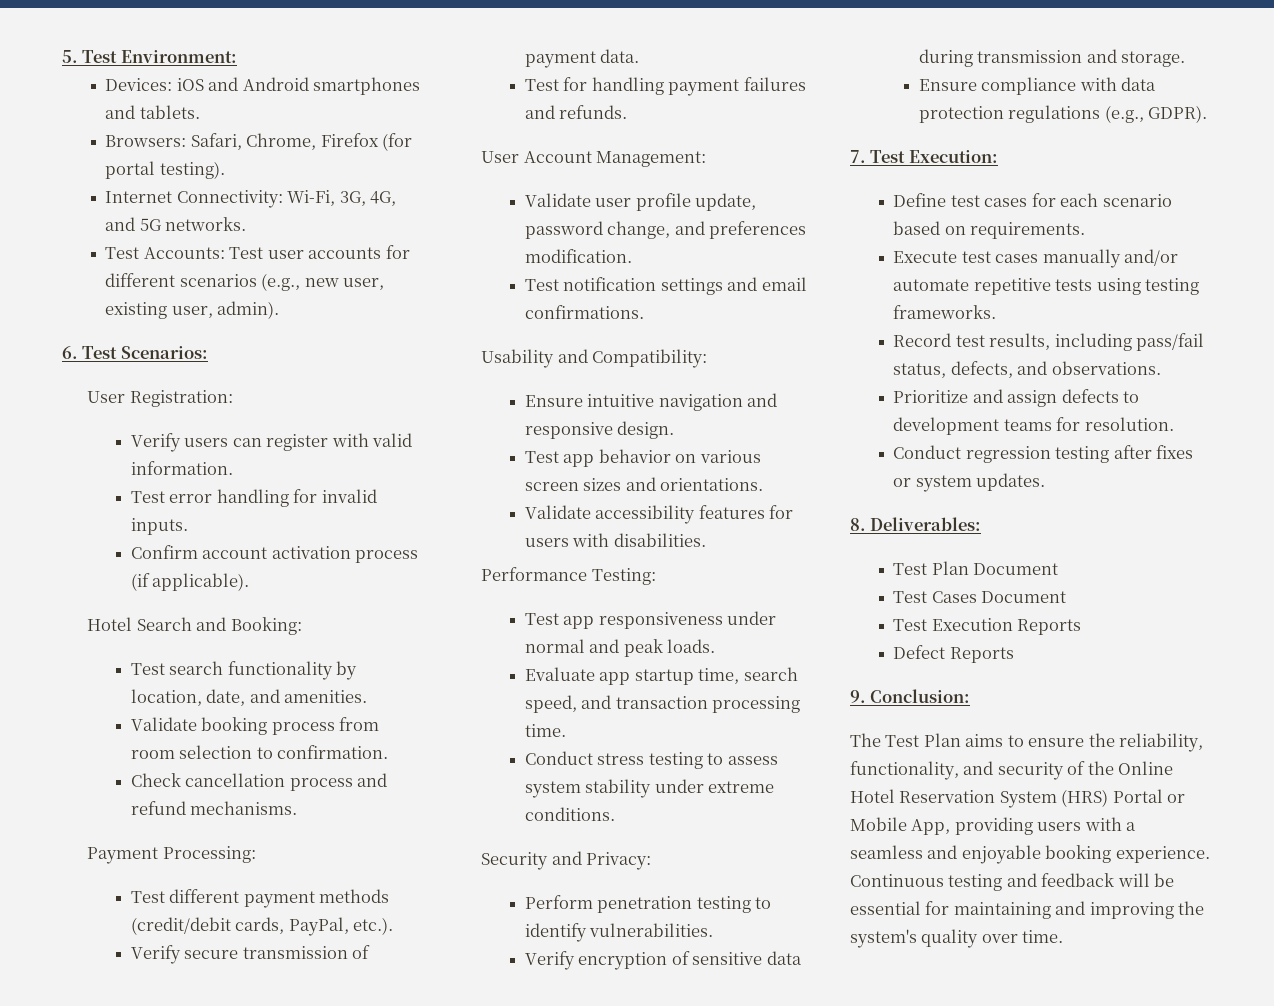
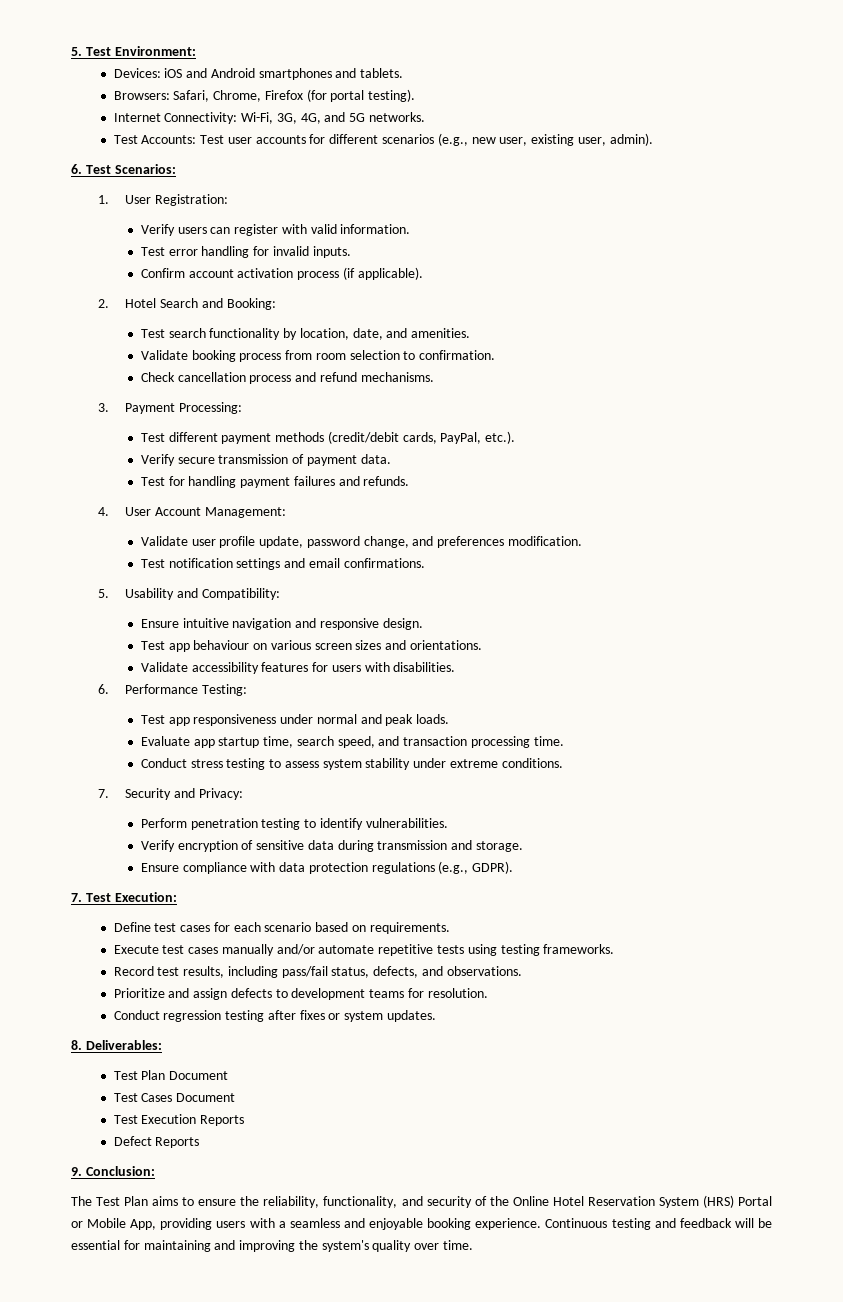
(208, 352) none -> [98,195,110,204] 1.
(250, 582) none -> [98,299,110,308] 2.
(298, 808) none -> [98,403,110,412] 3.
(628, 112) none -> [98,507,110,516] 4.
(644, 312) none -> [98,589,110,598] 5.
[598,449,671,463] behavior -> [193,640,250,650] behaviour
(706, 540) none -> [98,684,110,694] 6.
(615, 814) none -> [98,789,110,798] 7.

